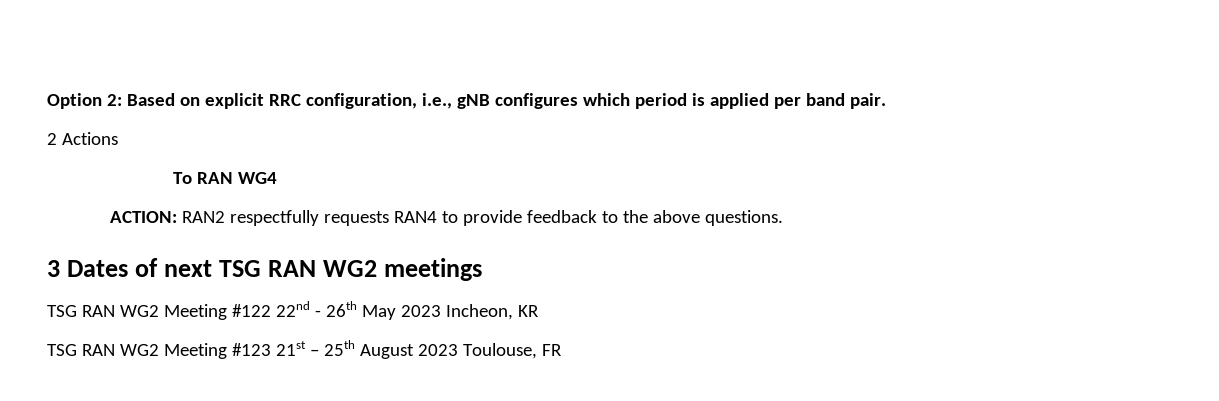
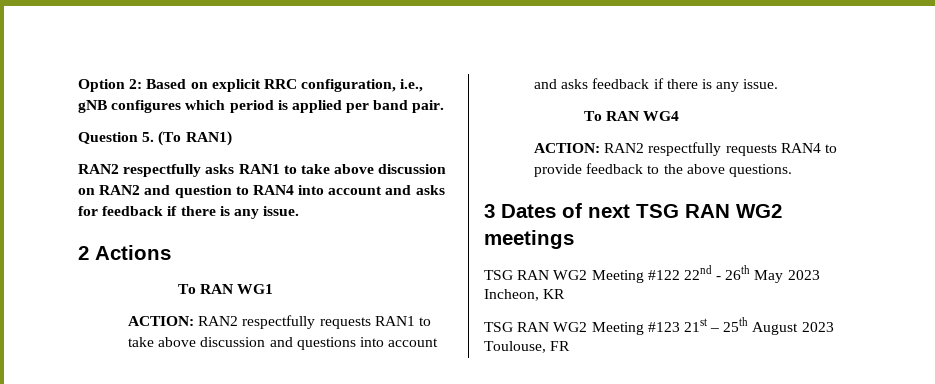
[47,132,118,145] 2 Actions -> [78,131,232,146] [78,164,447,177] [78,185,445,198] [78,206,300,219] [78,245,171,260] [177,284,274,294] [127,315,431,329] [127,337,439,350] [533,78,779,92] Question 5. (To RAN1) // RAN2 respectfully asks RAN1 to take above discussion on RAN2 and question to RAN4 into account and asks for feedback if there is any issue. // 2 Actions // To RAN WG1 // ACTION: RAN2 respectfully requests RAN1 to take above discussion and questions into account and asks feedback if there is any issue.

